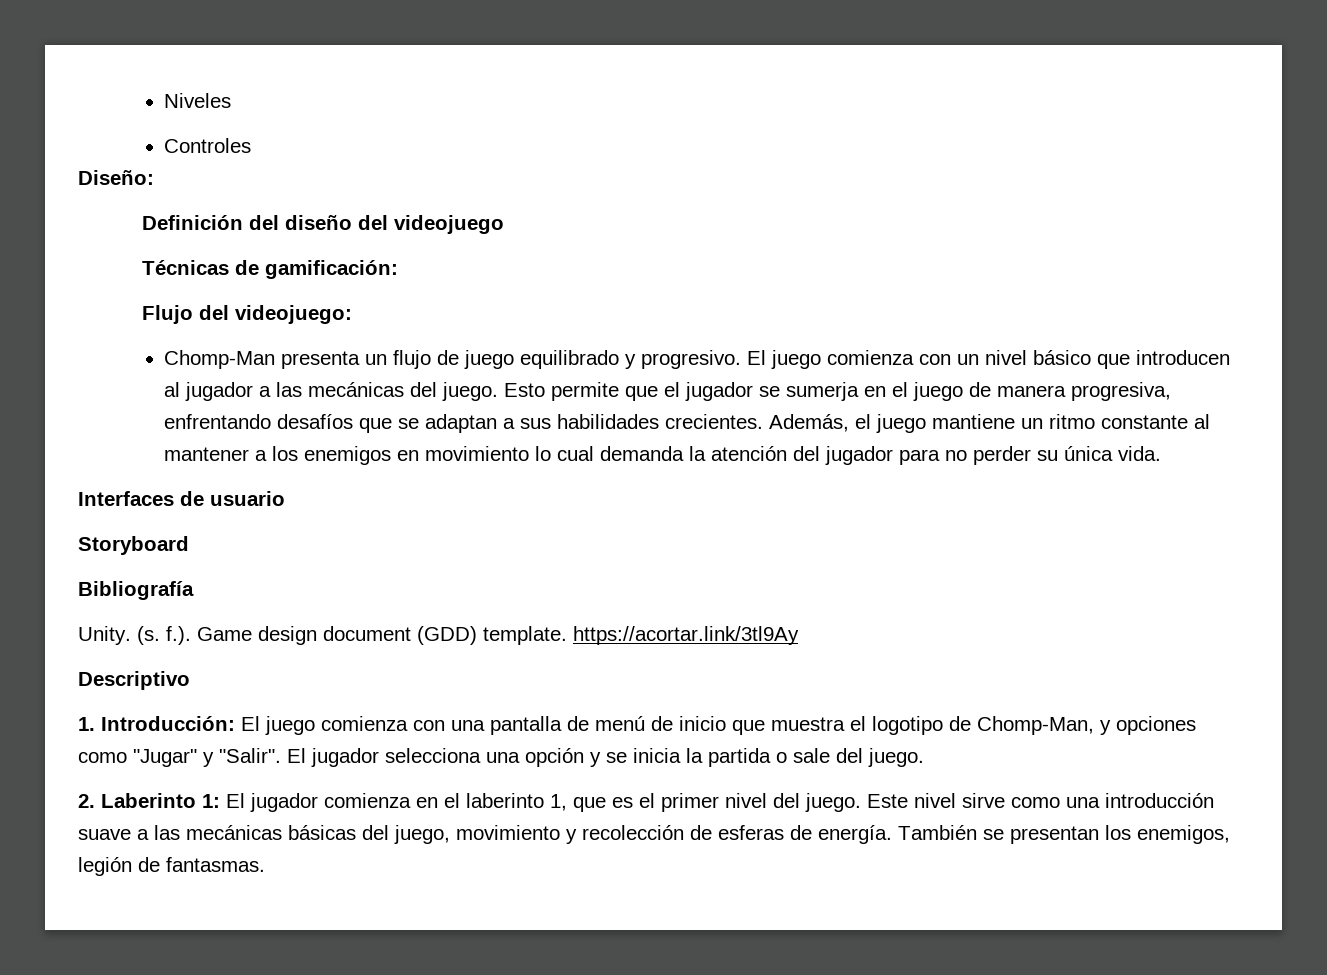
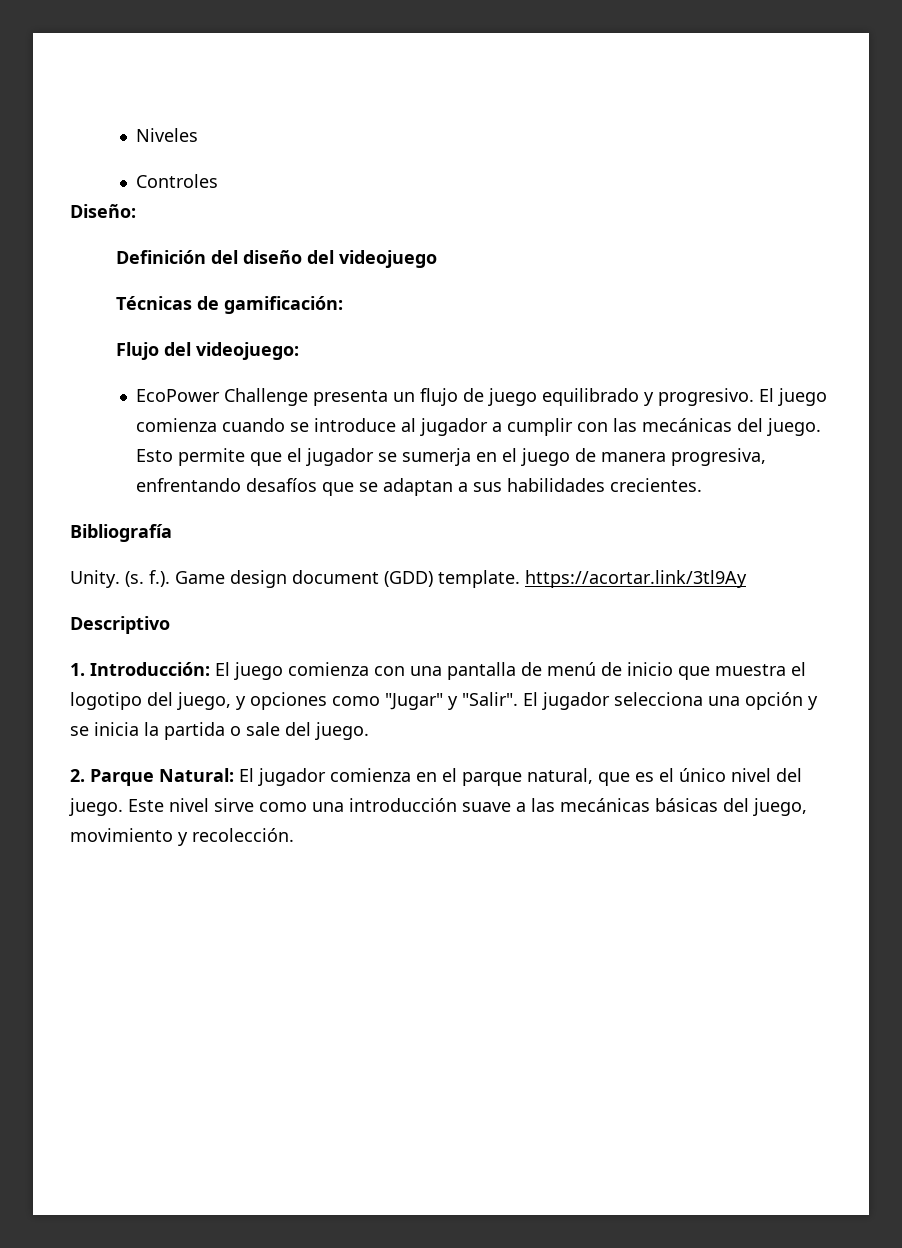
[164,350,276,369] Chomp-Man -> [135,388,308,406] EcoPower Challenge
[919,350,1231,369] con un nivel básico que introducen -> [221,418,396,432] cuando se introduce
(272, 391) none -> [506,418,608,436] cumplir con
[769,414,1211,433] [164,446,1162,465] [78,491,285,506] [78,536,189,555] Además, el juego mantiene un ritmo constante al mantener a los enemigos en movimiento lo cual demanda la atención del jugador para no perder su única vida. // Interfaces de usuario // Storyboard -> (702, 485) none
[949,716,1094,735] de Chomp-Man, -> [147,692,231,710] del juego,
[101,793,220,808] Laberinto 1: -> [90,768,234,786] Parque Natural:
[466,793,567,811] laberinto 1, -> [462,768,593,786] parque natural,
[661,793,719,812] primer -> [679,768,726,782] único
[582,825,1230,844] [78,857,265,876] recolección de esferas de energía. También se presentan los enemigos, legión de fantasmas. -> [192,828,294,842] recolección.

